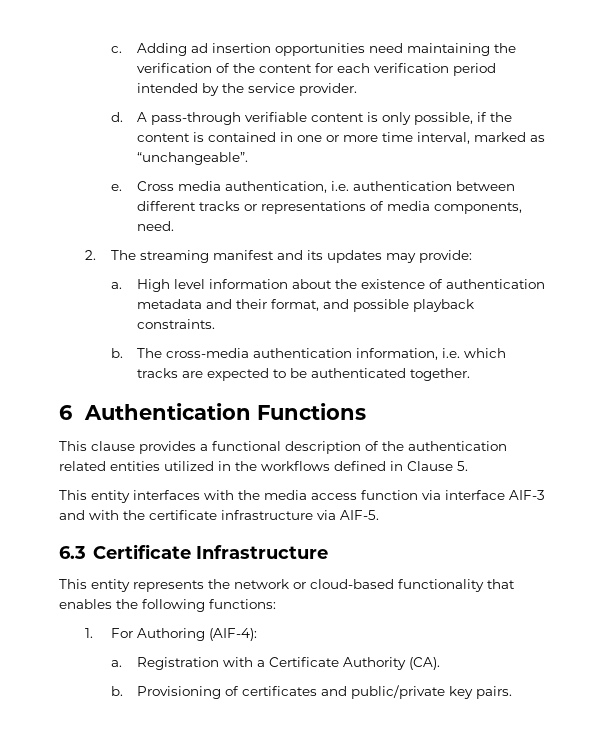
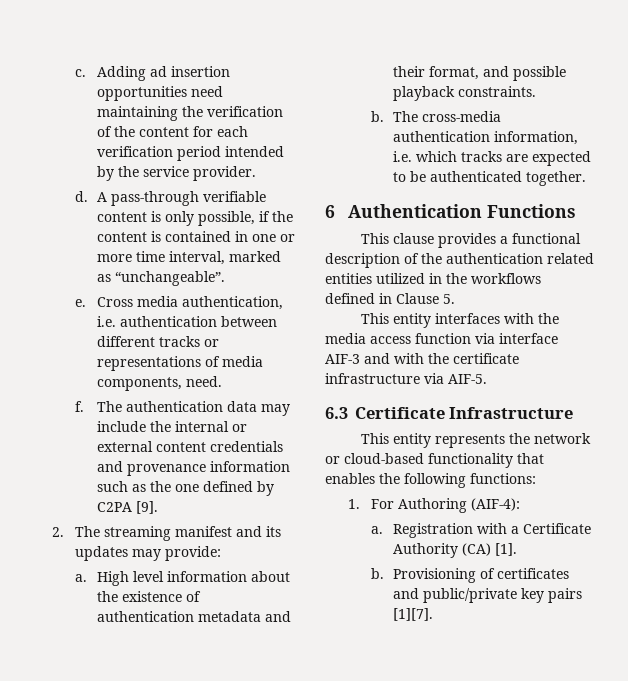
(174, 226) none -> [74,401,291,416] [97,421,248,432] [97,441,284,452] [97,461,291,476] [97,481,275,496] [97,501,159,514] // f. The authentication data may include the internal or external content credentials and provenance information such as the one defined by C2PA [9].
[408,657,440,670] (CA). -> [462,543,518,556] (CA) [1].
[475,686,512,699] pairs. -> [548,588,583,603] [393,608,434,621] pairs [1][7].

